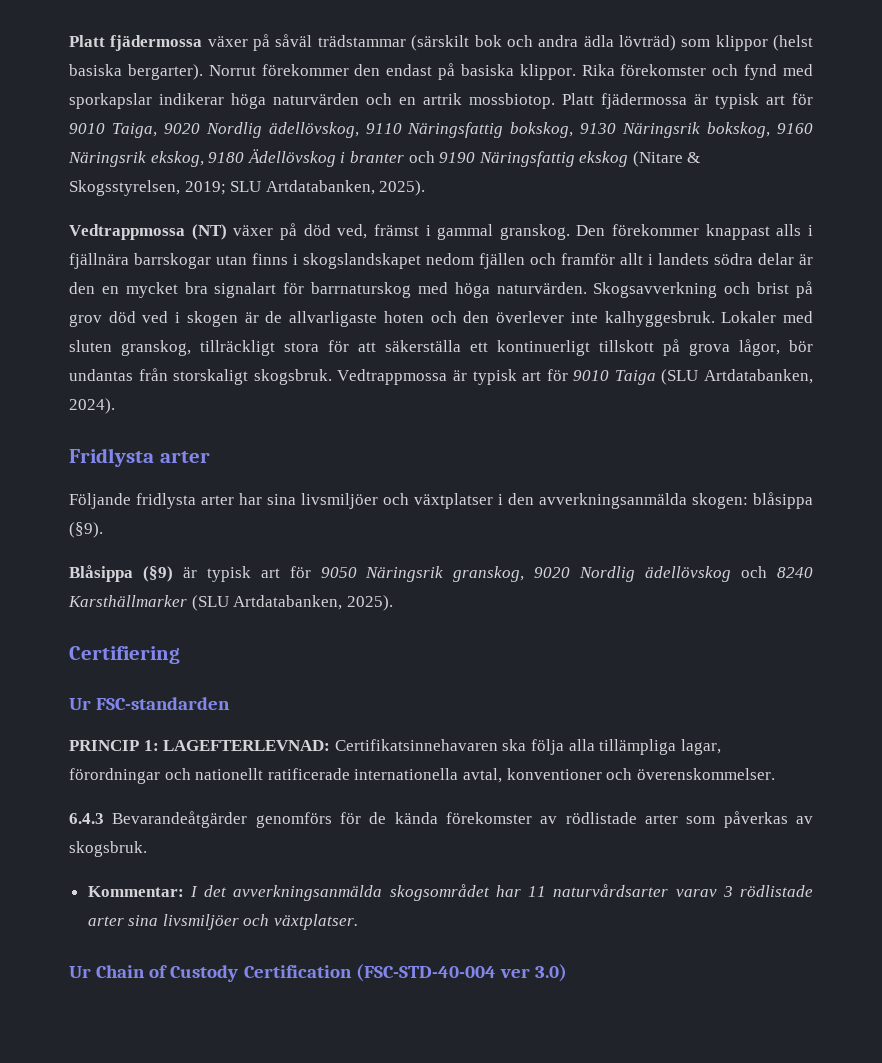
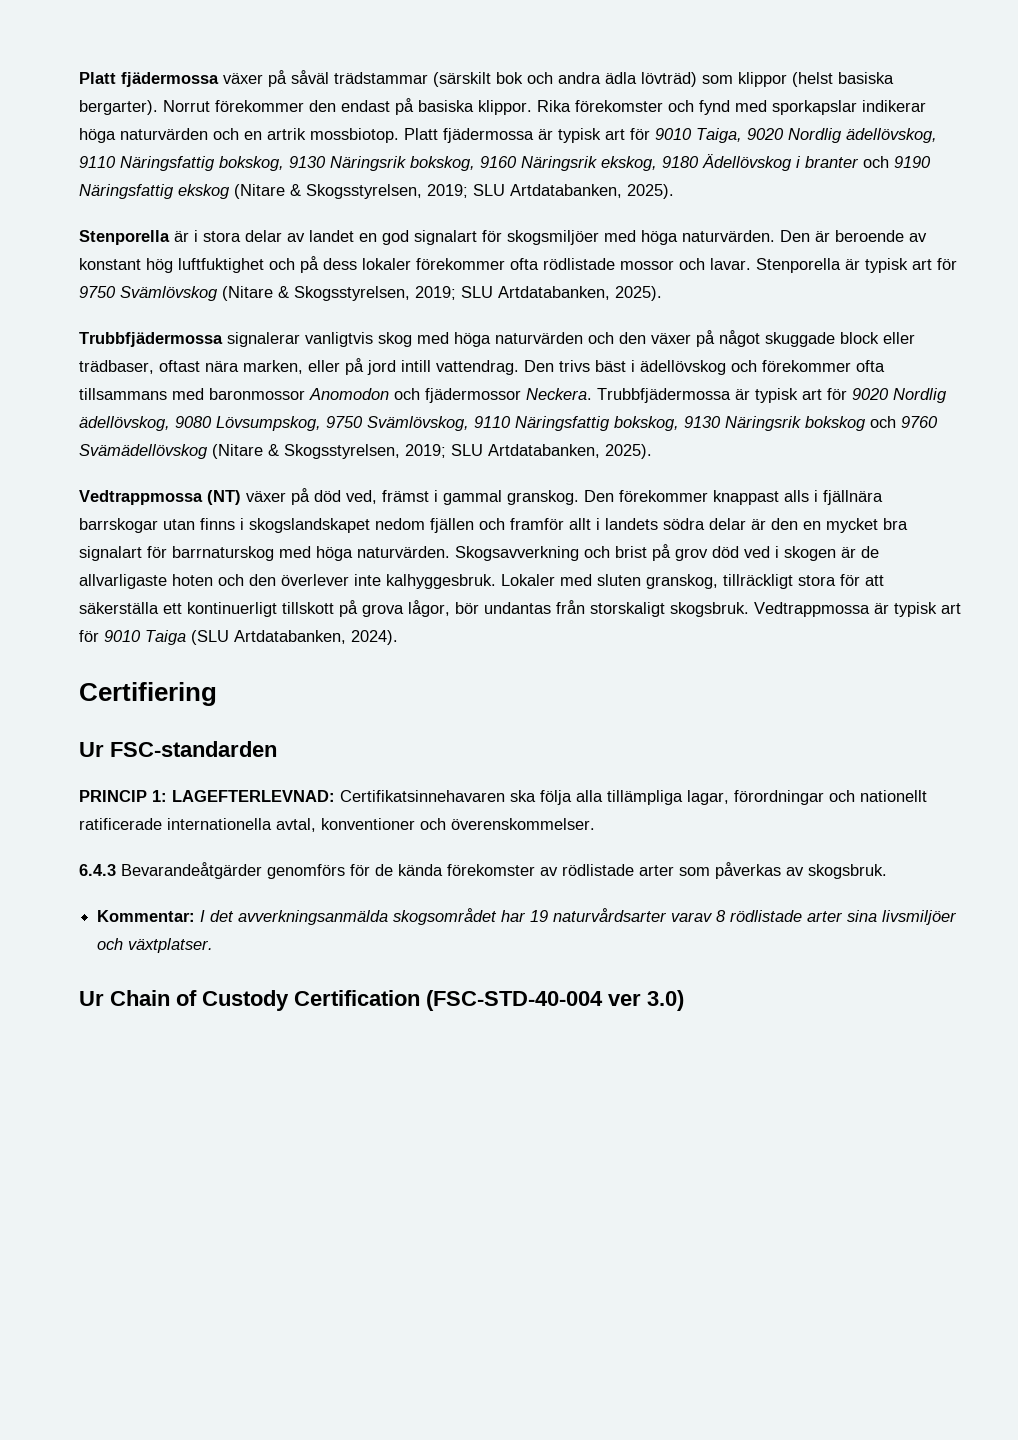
(426, 188) none -> [79,230,927,245] [79,256,957,273] [79,286,662,301] [79,330,915,347] [79,358,885,375] [79,388,947,403] [79,416,938,431] [79,444,652,459] // Stenporella är i stora delar av landet en god signalart för skogsmiljöer med höga naturvärden. Den är beroende av konstant hög luftfuktighet och på dess lokaler förekommer ofta rödlistade mossor och lavar. Stenporella är typisk art för 9750 Svämlövskog (Nitare & Skogsstyrelsen, 2019; SLU Artdatabanken, 2025). // Trubbfjädermossa signalerar vanligtvis skog med höga naturvärden och den växer på något skuggade block eller trädbaser, oftast nära marken, eller på jord intill vattendrag. Den trivs bäst i ädellövskog och förekommer ofta tillsammans med baronmossor Anomodon och fjädermossor Neckera. Trubbfjädermossa är typisk art för 9020 Nordlig ädellövskog, 9080 Lövsumpskog, 9750 Svämlövskog, 9110 Näringsfattig bokskog, 9130 Näringsrik bokskog och 9760 Svämädellövskog (Nitare & Skogsstyrelsen, 2019; SLU Artdatabanken, 2025).
[69,448,210,467] [69,492,813,509] [69,522,103,538] [69,565,813,582] [68,595,393,611] // Fridlysta arter // Följande fridlysta arter har sina livsmiljöer och växtplatser i den avverkningsanmälda skogen: blåsippa (§9). // Blåsippa (§9) är typisk art för 9050 Näringsrik granskog, 9020 Nordlig ädellövskog och 8240 Karsthällmarker (SLU Artdatabanken, 2025). -> (398, 637) none
[528,886,547,897] 11 -> [530,910,549,922] 19
[722,886,733,897] 3 -> [716,910,727,922] 8

